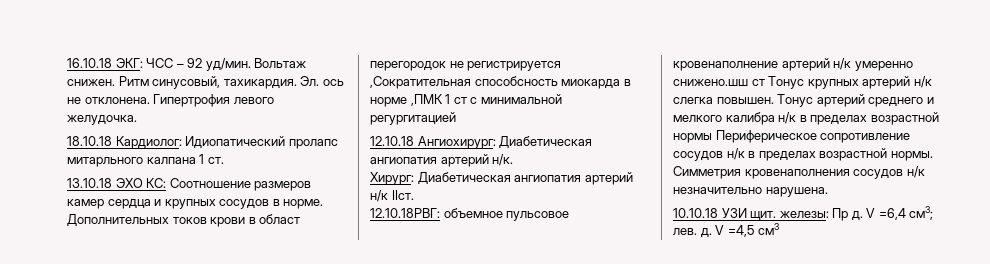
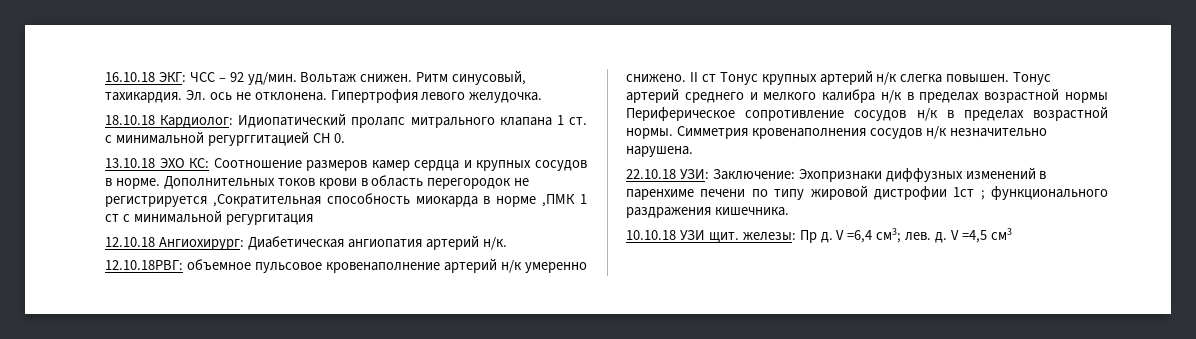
[67,157,196,167] митарльного калпана -> [410,117,552,128] митрального клапана
(224, 160) none -> [105,131,345,146] с минимальной регурггитацией СН 0.
[259,214,301,224] област -> [371,175,424,187] область
[474,76,558,86] способсность -> [326,193,410,204] способность
[370,112,456,125] регургитацией -> [225,214,313,225] регургитация
[370,172,633,185] [370,190,414,202] // Хирург: Диабетическая ангиопатия артерий н/к IIcт. -> (507, 243) none
[673,79,748,86] снижено.шш -> [626,72,698,82] снижено. II
(828, 192) none -> [626,167,1047,182] [626,185,1108,200] [626,207,789,218] // 22.10.18 УЗИ: Заключение: Эхопризнаки диффузных изменений в паренхиме печени по типу жировой дистрофии 1ст ; функционального раздражения кишечника.

